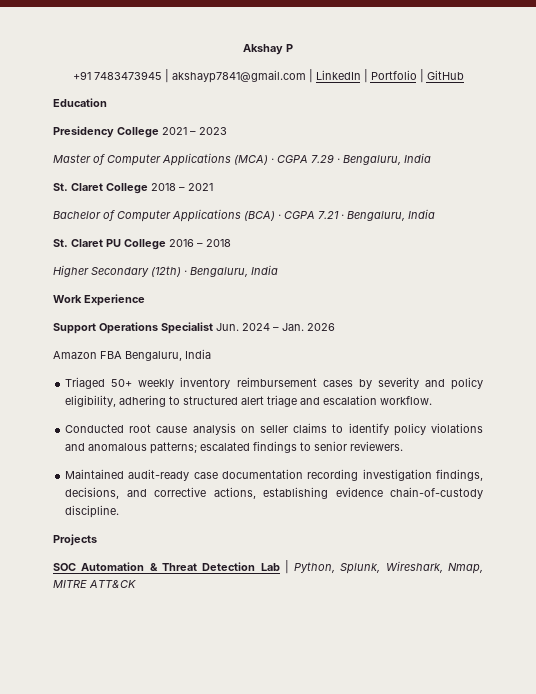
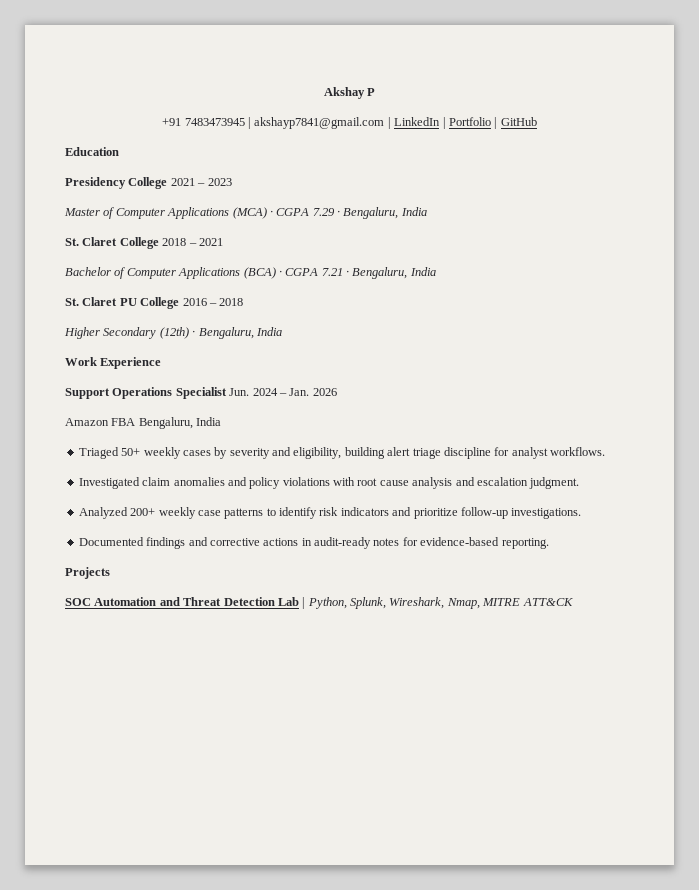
[180,377,317,389] inventory reimbursement -> (181, 453) none
[451,377,484,390] [65,395,433,407] [65,423,483,436] [65,441,404,454] [65,469,483,481] [65,487,483,499] [65,505,120,518] policy eligibility, adhering to structured alert triage and escalation workflow. // Conducted root cause analysis on seller claims to identify policy violations and anomalous patterns; escalated findings to senior reviewers. // Maintained audit-ready case documentation recording investigation findings, decisions, and corrective actions, establishing evidence chain-of-custody discipline. -> [293,447,605,459] [78,477,580,489] [78,507,582,519] [78,537,549,549] eligibility, building alert triage discipline for analyst workflows. // Investigated claim anomalies and policy violations with root cause analysis and escalation judgment. // Analyzed 200+ weekly case patterns to identify risk indicators and prioritize follow-up investigations. // Documented findings and corrective actions in audit-ready notes for evidence-based reporting.
[149,563,158,571] & -> [159,597,180,606] and

